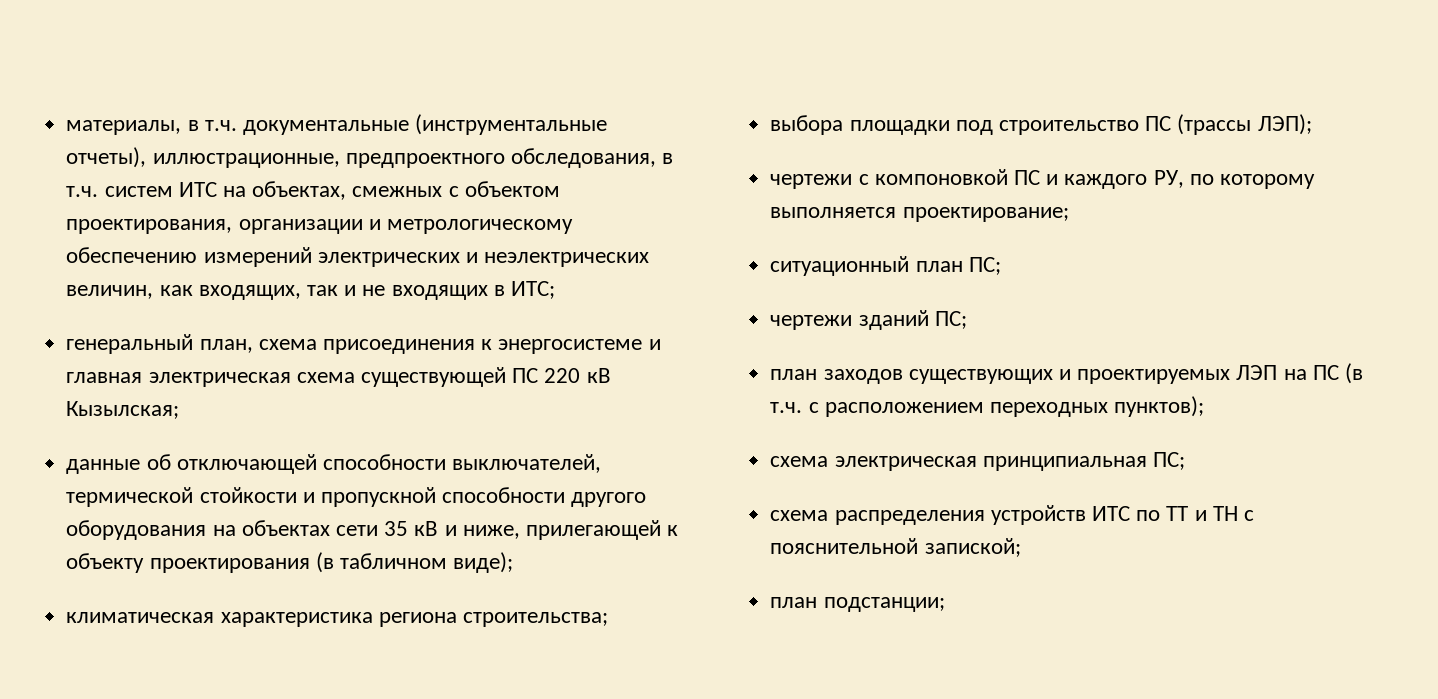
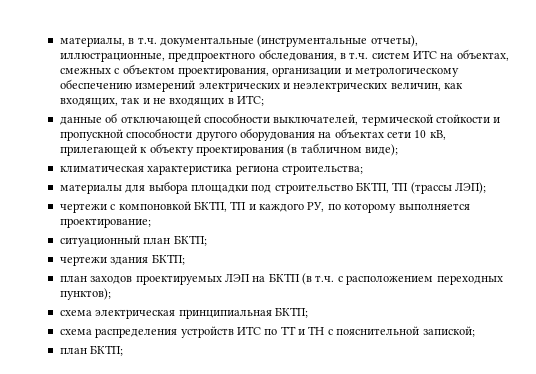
[66,334,661,354] [66,367,611,387] [66,401,180,419] // генеральный план, схема присоединения к энергосистеме и главная электрическая схема существующей ПС 220 кВ Кызылская; -> (264, 100) none
[384,521,520,539] 35 кВ и ниже, -> [414,130,446,140] 10 кВ,
(608, 619) none -> [59,184,146,194] материалы для
[1145,116,1172,131] ПС -> [356,182,409,193] БКТП, ТП
[1013,170,1040,185] ПС -> [193,201,247,212] БКТП, ТП
[968,257,1001,275] [770,310,967,330] ПС; // чертежи зданий ПС; -> [173,235,207,246] [59,254,185,266] БКТП; // чертежи здания БКТП;
[908,369,1071,384] существующих и -> (133, 280) none
[1312,365,1339,380] ПС -> [268,273,300,282] БКТП
[1152,452,1185,470] ПС; -> [274,307,308,318] БКТП;
[823,597,945,612] подстанции; -> [90,345,124,356] БКТП;

